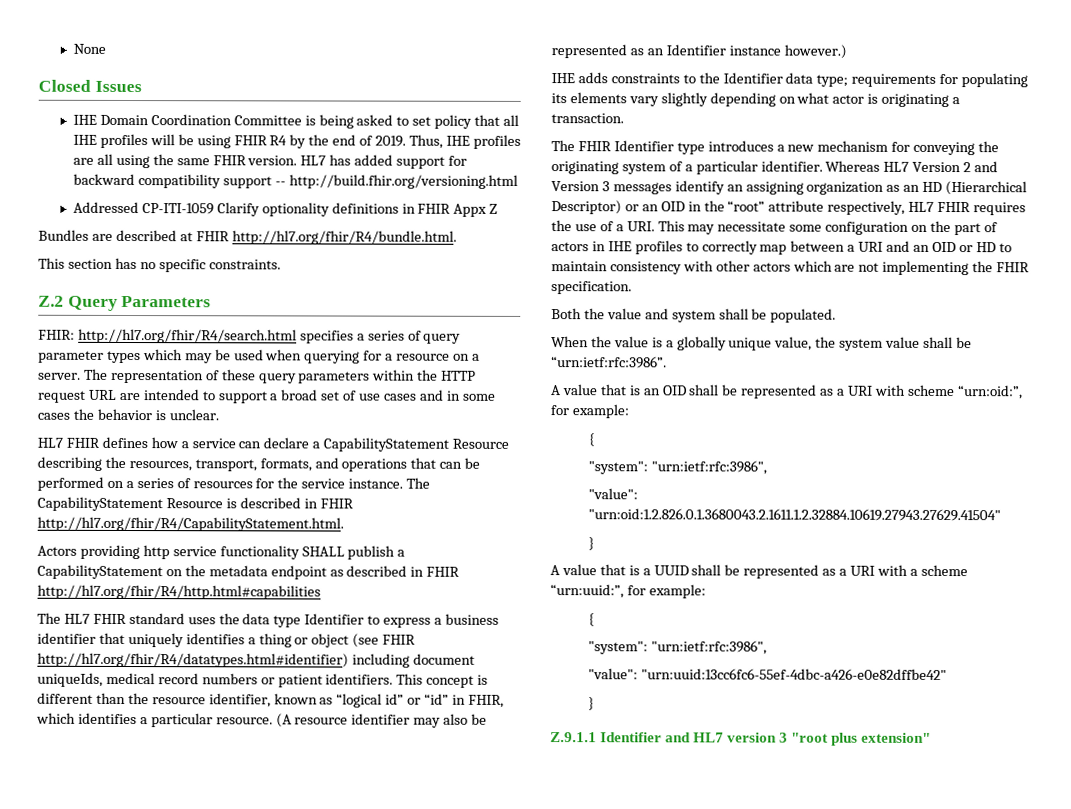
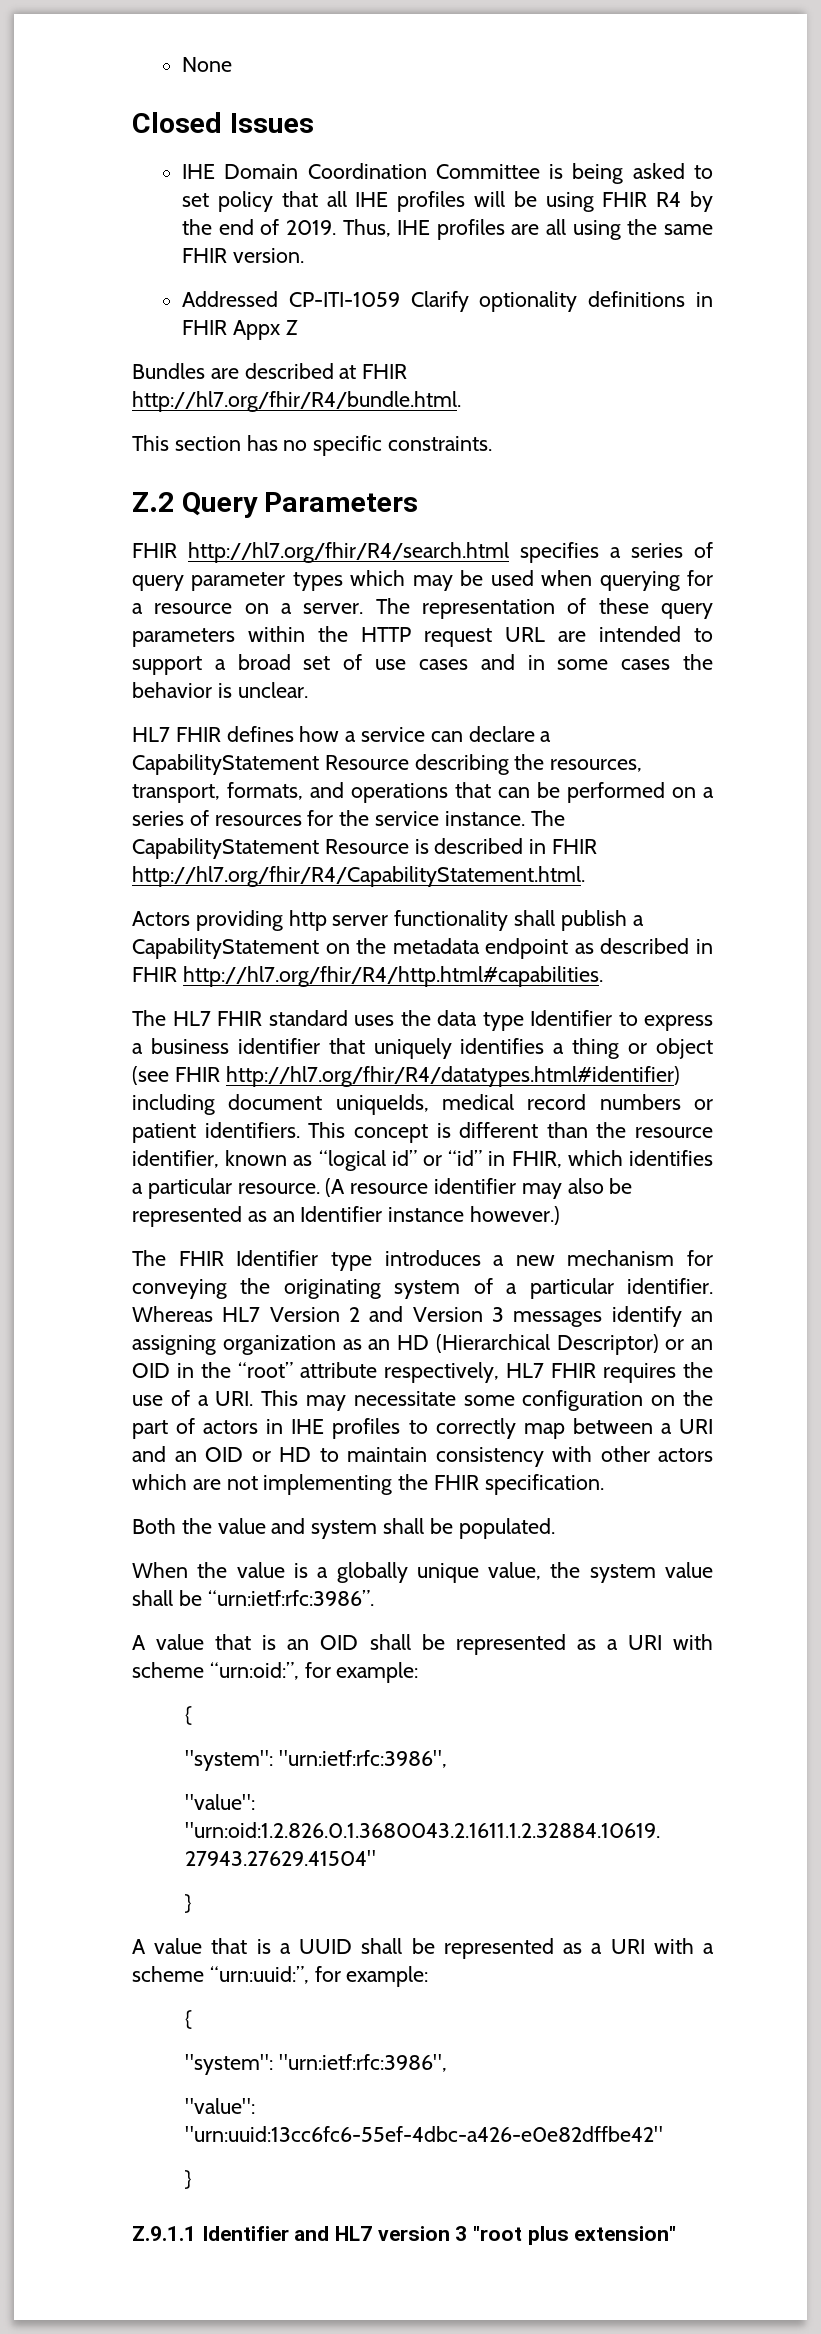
[300,154,467,169] [72,173,518,189] HL7 has added support for backward compatibility support -- http://build.fhir.org/versioning.html -> (304, 255) none
[38,329,75,340] FHIR: -> [132,543,177,558] FHIR
[172,545,345,560] service functionality SHALL -> [332,910,556,931] server functionality shall
[37,584,321,600] http://hl7.org/fhir/R4/http.html#capabilities -> [182,966,603,987] http://hl7.org/fhir/R4/http.html#capabilities.
[551,72,1029,88] [551,92,961,108] [551,113,624,124] // IHE adds constraints to the Identifier data type; requirements for populating its elements vary slightly depending on what actor is originating a transaction. -> (561, 1215) none

